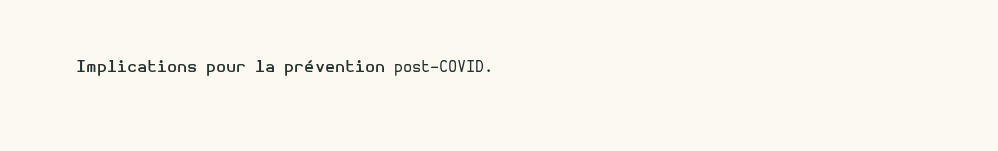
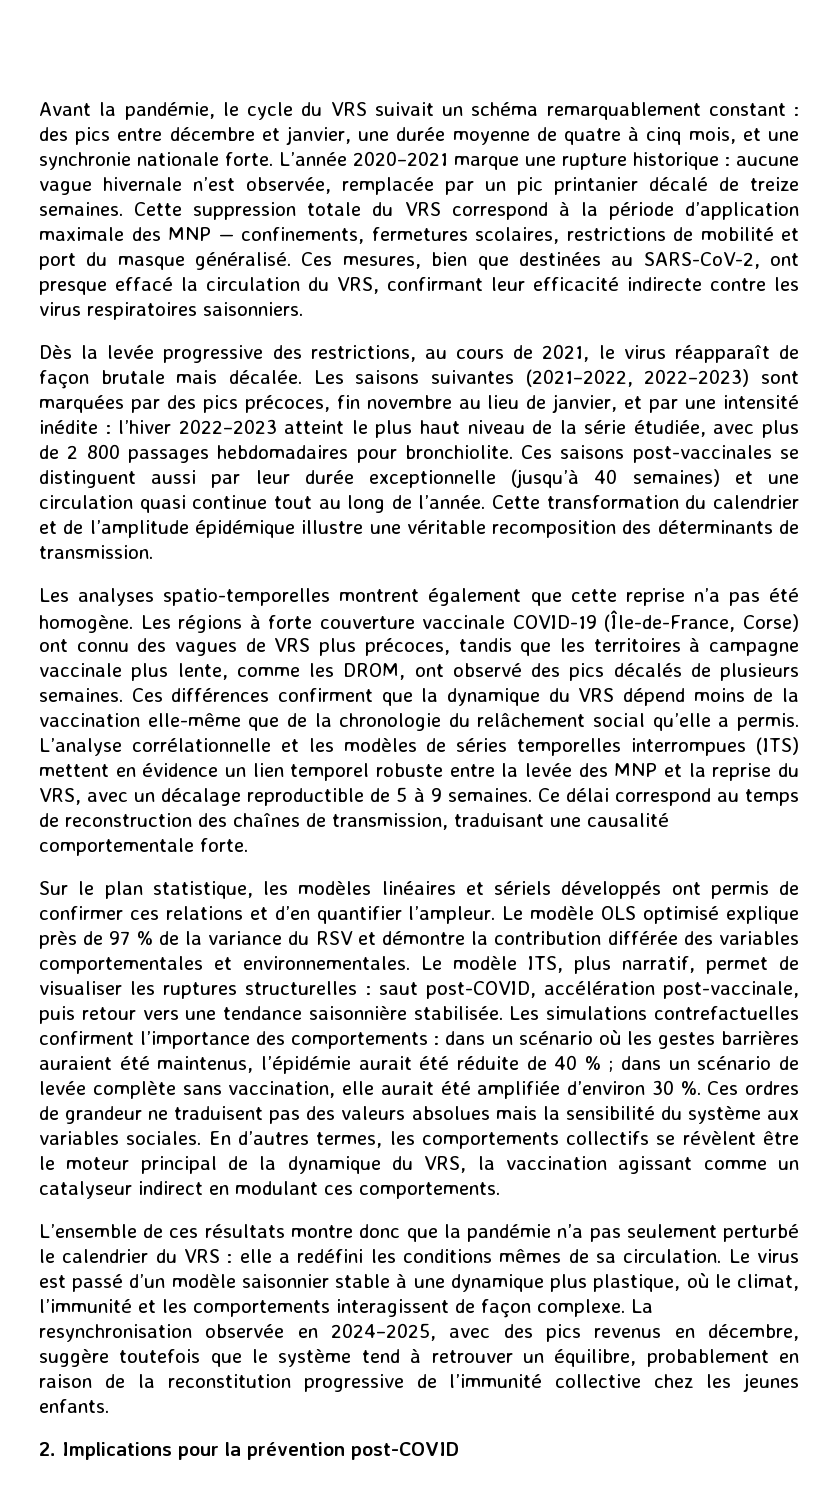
(76, 68) none -> [39,102,799,120] [39,126,800,145] [39,151,799,170] [39,177,799,195] [39,202,800,220] [39,227,799,244] [39,252,800,270] [39,277,799,295] [39,302,303,320] [39,344,799,363] [39,369,799,389] [39,394,800,413] [39,419,799,438] [39,444,799,463] [39,469,800,488] [39,495,799,513] [39,520,799,538] [39,545,153,559] [39,588,800,606] [39,610,799,633] [39,638,800,656] [39,663,799,681] [39,688,799,706] [39,713,799,731] [39,737,799,756] [39,763,799,781] [39,787,799,806] [39,813,669,830] [39,838,248,856] [39,881,799,899] [39,906,800,924] [39,931,799,949] [39,956,800,974] [39,981,799,999] [39,1006,799,1024] [39,1030,799,1049] [39,1055,799,1074] [39,1080,799,1099] [39,1106,800,1124] [39,1131,799,1149] [39,1156,800,1174] [39,1181,500,1199] [39,1224,800,1242] [39,1249,800,1263] [39,1273,800,1292] [39,1299,653,1318] [39,1323,800,1342] [39,1349,800,1367] [39,1373,799,1392] [39,1399,109,1413] [39,1442,56,1456] Avant la pandémie, le cycle du VRS suivait un schéma remarquablement constant : des pics entre décembre et janvier, une durée moyenne de quatre à cinq mois, et une synchronie nationale forte. L’année 2020–2021 marque une rupture historique : aucune vague hivernale n’est observée, remplacée par un pic printanier décalé de treize semaines. Cette suppression totale du VRS correspond à la période d’application maximale des MNP — confinements, fermetures scolaires, restrictions de mobilité et port du masque généralisé. Ces mesures, bien que destinées au SARS-CoV-2, ont presque effacé la circulation du VRS, confirmant leur efficacité indirecte contre les virus respiratoires saisonniers. // Dès la levée progressive des restrictions, au cours de 2021, le virus réapparaît de façon brutale mais décalée. Les saisons suivantes (2021–2022, 2022–2023) sont marquées par des pics précoces, fin novembre au lieu de janvier, et par une intensité inédite : l’hiver 2022–2023 atteint le plus haut niveau de la série étudiée, avec plus de 2 800 passages hebdomadaires pour bronchiolite. Ces saisons post-vaccinales se distinguent aussi par leur durée exceptionnelle (jusqu’à 40 semaines) et une circulation quasi continue tout au long de l’année. Cette transformation du calendrier et de l’amplitude épidémique illustre une véritable recomposition des déterminants de transmission. // Les analyses spatio-temporelles montrent également que cette reprise n’a pas été homogène. Les régions à forte couverture vaccinale COVID-19 (Île-de-France, Corse) ont connu des vagues de VRS plus précoces, tandis que les territoires à campagne vaccinale plus lente, comme les DROM, ont observé des pics décalés de plusieurs semaines. Ces différences confirment que la dynamique du VRS dépend moins de la vaccination elle-même que de la chronologie du relâchement social qu’elle a permis. L’analyse corrélationnelle et les modèles de séries temporelles interrompues (ITS) mettent en évidence un lien temporel robuste entre la levée des MNP et la reprise du VRS, avec un décalage reproductible de 5 à 9 semaines. Ce délai correspond au temps de reconstruction des chaînes de transmission, traduisant une causalité comportementale forte. // Sur le plan statistique, les modèles linéaires et sériels développés ont permis de confirmer ces relations et d’en quantifier l’ampleur. Le modèle OLS optimisé explique près de 97 % de la variance du RSV et démontre la contribution différée des variables comportementales et environnementales. Le modèle ITS, plus narratif, permet de visualiser les ruptures structurelles : saut post-COVID, accélération post-vaccinale, puis retour vers une tendance saisonnière stabilisée. Les simulations contrefactuelles confirment l’importance des comportements : dans un scénario où les gestes barrières auraient été maintenus, l’épidémie aurait été réduite de 40 % ; dans un scénario de levée complète sans vaccination, elle aurait été amplifiée d’environ 30 %. Ces ordres de grandeur ne traduisent pas des valeurs absolues mais la sensibilité du système aux variables sociales. En d’autres termes, les comportements collectifs se révèlent être le moteur principal de la dynamique du VRS, la vaccination agissant comme un catalyseur indirect en modulant ces comportements. // L’ensemble de ces résultats montre donc que la pandémie n’a pas seulement perturbé le calendrier du VRS : elle a redéfini les conditions mêmes de sa circulation. Le virus est passé d’un modèle saisonnier stable à une dynamique plus plastique, où le climat, l’immunité et les comportements interagissent de façon complexe. La resynchronisation observée en 2024–2025, avec des pics revenus en décembre, suggère toutefois que le système tend à retrouver un équilibre, probablement en raison de la reconstitution progressive de l’immunité collective chez les jeunes enfants. // 2.
[394,60,493,76] post-COVID. -> [351,1442,459,1460] post-COVID

